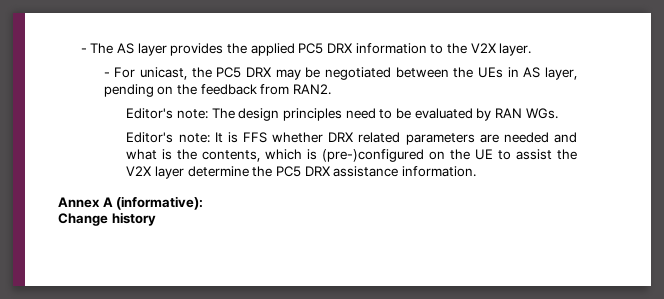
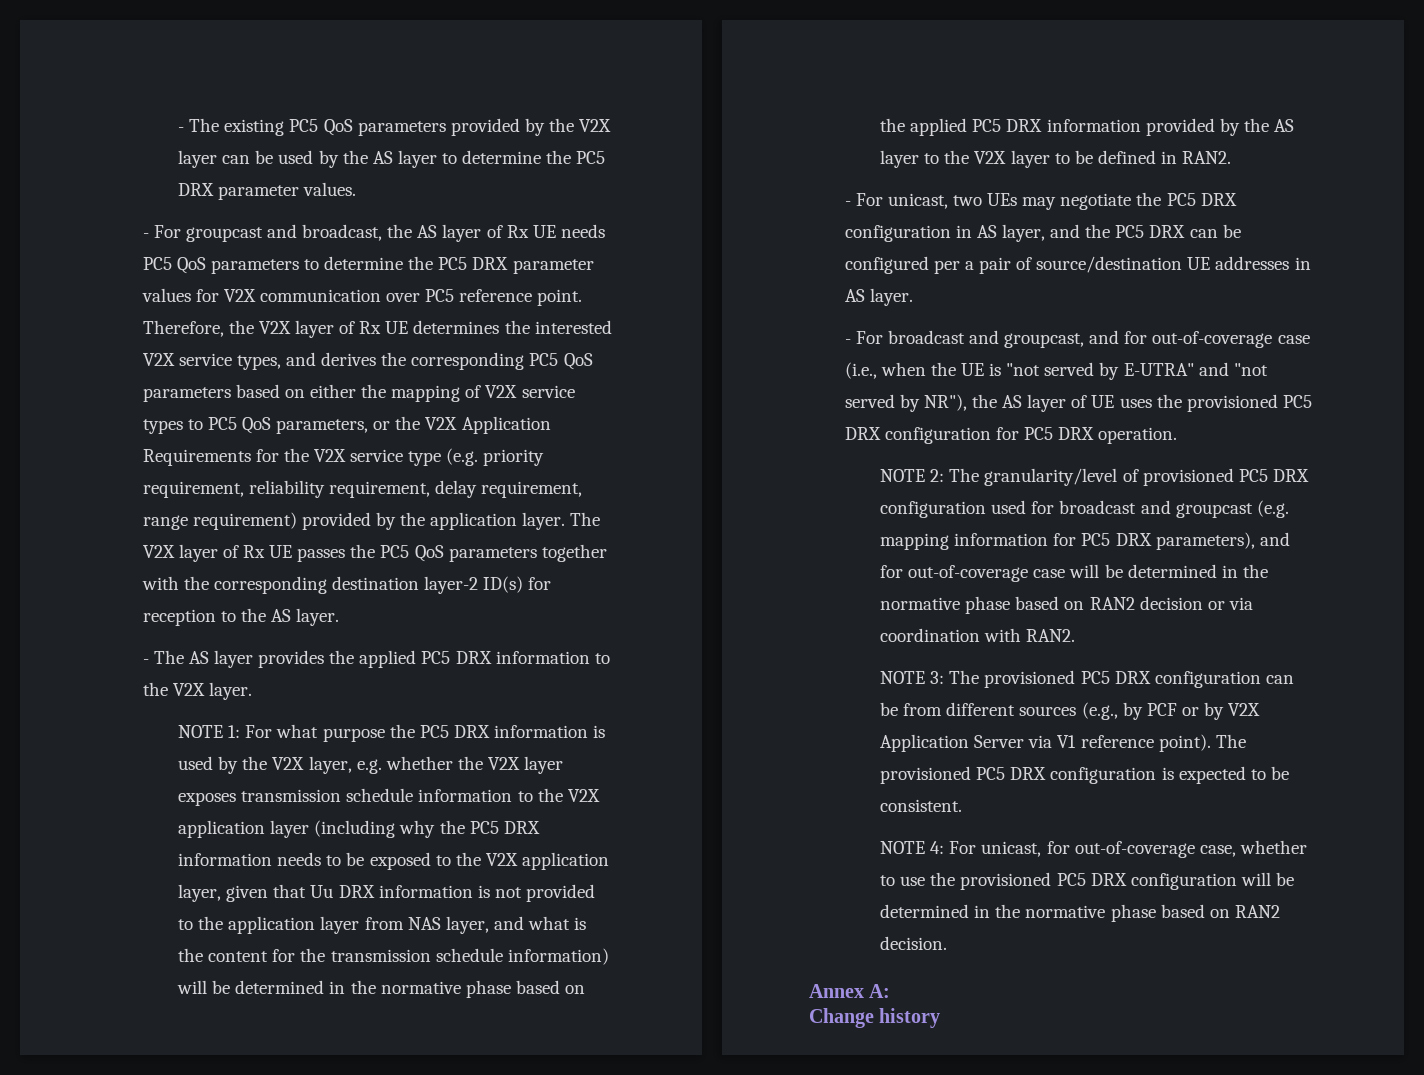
[80,43,114,54] - The -> [177,118,612,136] [177,150,606,168] [177,182,357,200] [142,224,605,242] [142,256,594,274] [141,288,583,306] [142,320,612,338] [142,352,593,370] [142,384,575,402] [142,416,551,434] [142,448,545,466] [142,480,583,498] [142,512,601,530] [142,544,607,562] [141,576,552,594] [142,608,340,626] [142,650,184,664] - The existing PC5 QoS parameters provided by the V2X layer can be used by the AS layer to determine the PC5 DRX parameter values. // - For groupcast and broadcast, the AS layer of Rx UE needs PC5 QoS parameters to determine the PC5 DRX parameter values for V2X communication over PC5 reference point. Therefore, the V2X layer of Rx UE determines the interested V2X service types, and derives the corresponding PC5 QoS parameters based on either the mapping of V2X service types to PC5 QoS parameters, or the V2X Application Requirements for the V2X service type (e.g. priority requirement, reliability requirement, delay requirement, range requirement) provided by the application layer. The V2X layer of Rx UE passes the PC5 QoS parameters together with the corresponding destination layer-2 ID(s) for reception to the AS layer. // - The
[103,67,578,80] [103,84,331,97] [126,108,558,121] [126,132,578,145] [126,149,577,162] [126,166,476,179] - For unicast, the PC5 DRX may be negotiated between the UEs in AS layer, pending on the feedback from RAN2. // Editor's note: The design principles need to be evaluated by RAN WGs. // Editor's note: It is FFS whether DRX related parameters are needed and what is the contents, which is (pre-)configured on the UE to assist the V2X layer determine the PC5 DRX assistance information. -> [177,724,606,742] [177,756,564,774] [177,788,600,806] [177,820,540,838] [177,852,610,870] [177,884,596,902] [177,916,587,934] [177,948,609,965] [176,980,586,998] [879,118,1295,136] [879,150,1232,168] [844,192,1237,210] [844,224,1241,242] [844,256,1311,274] [844,288,913,306] [844,330,1310,348] [844,362,1268,380] [844,394,1312,412] [844,427,1178,444] [879,468,1309,486] [879,500,1289,518] [879,532,1290,550] [879,564,1268,582] [879,596,1253,614] [879,628,1076,642] [879,670,1294,688] [879,702,1261,720] [879,734,1246,752] [879,766,1289,784] [879,799,962,812] [879,840,1307,858] [879,872,1295,890] [879,904,1280,922] [879,936,947,950] NOTE 1: For what purpose the PC5 DRX information is used by the V2X layer, e.g. whether the V2X layer exposes transmission schedule information to the V2X application layer (including why the PC5 DRX information needs to be exposed to the V2X application layer, given that Uu DRX information is not provided to the application layer from NAS layer, and what is the content for the transmission schedule information) will be determined in the normative phase based on the applied PC5 DRX information provided by the AS layer to the V2X layer to be defined in RAN2. // - For unicast, two UEs may negotiate the PC5 DRX configuration in AS layer, and the PC5 DRX can be configured per a pair of source/destination UE addresses in AS layer. // - For broadcast and groupcast, and for out-of-coverage case (i.e., when the UE is "not served by E-UTRA" and "not served by NR"), the AS layer of UE uses the provisioned PC5 DRX configuration for PC5 DRX operation. // NOTE 2: The granularity/level of provisioned PC5 DRX configuration used for broadcast and groupcast (e.g. mapping information for PC5 DRX parameters), and for out-of-coverage case will be determined in the normative phase based on RAN2 decision or via coordination with RAN2. // NOTE 3: The provisioned PC5 DRX configuration can be from different sources (e.g., by PCF or by V2X Application Server via V1 reference point). The provisioned PC5 DRX configuration is expected to be consistent. // NOTE 4: For unicast, for out-of-coverage case, whether to use the provisioned PC5 DRX configuration will be determined in the normative phase based on RAN2 decision.
[102,196,204,210] A (informative): -> [869,984,891,998] A:

